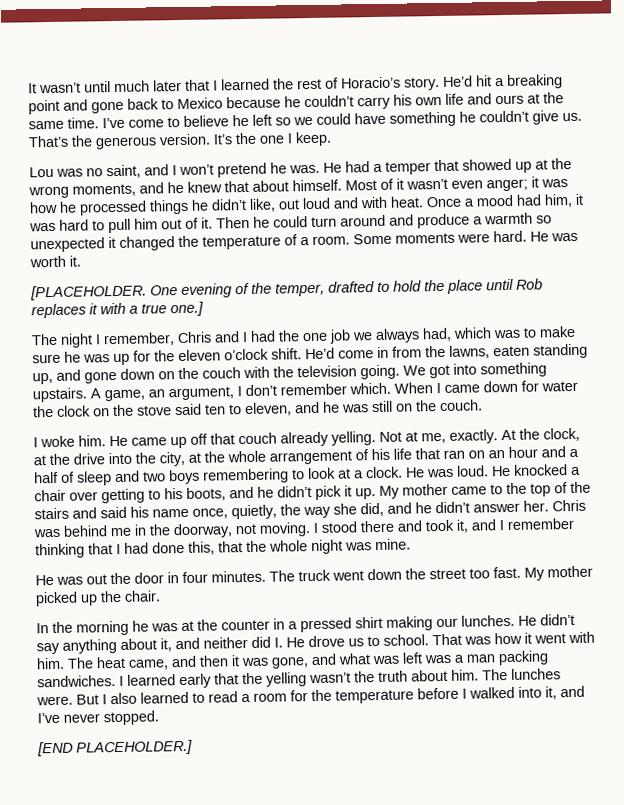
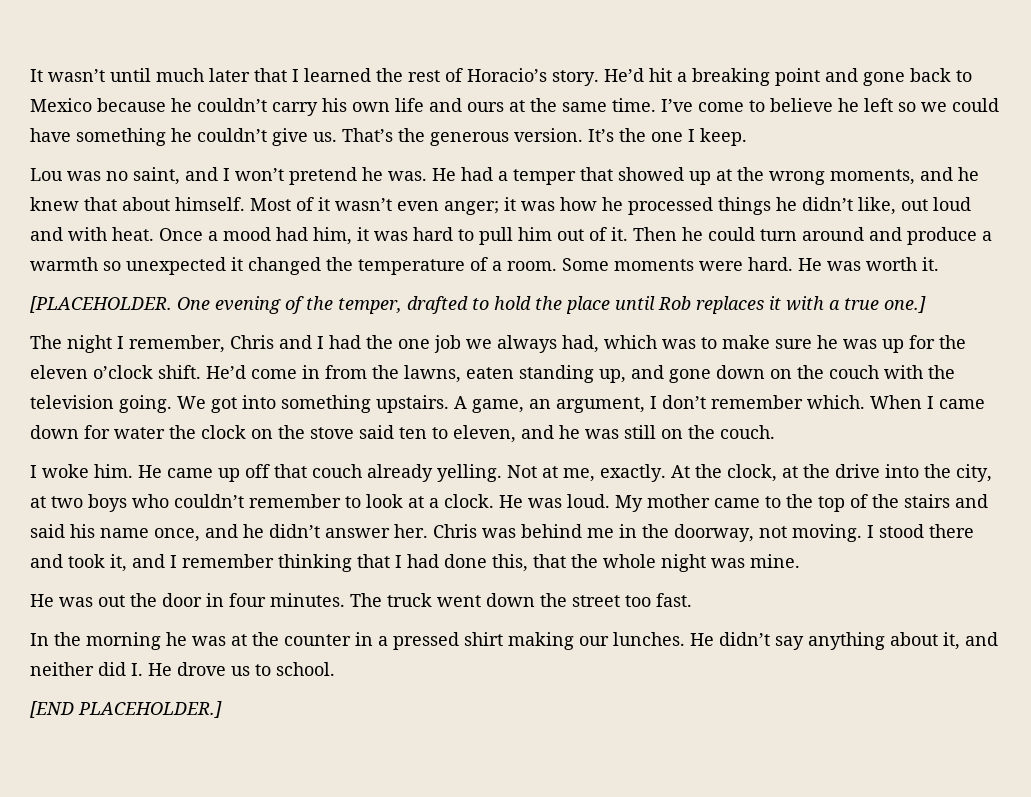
[204,446,579,465] [34,468,289,486] the whole arrangement of his life that ran on an hour and a half of sleep and two boys remembering -> [51,494,341,512] two boys who couldn’t remember
[492,464,581,477] [34,485,376,504] He knocked a chair over getting to his boots, and he didn’t pick it up. -> (610, 501) none
[231,502,384,520] quietly, the way she did, -> (200, 535) none
[524,565,593,581] [35,590,161,607] My mother picked up the chair. -> (692, 600) none
[432,631,595,646] [36,650,549,670] [37,668,561,689] [36,685,585,706] [37,710,159,726] That was how it went with him. The heat came, and then it was gone, and what was left was a man packing sandwiches. I learned early that the yelling wasn’t the truth about him. The lunches were. But I also learned to read a room for the temperature before I walked into it, and I’ve never stopped. -> (335, 669) none

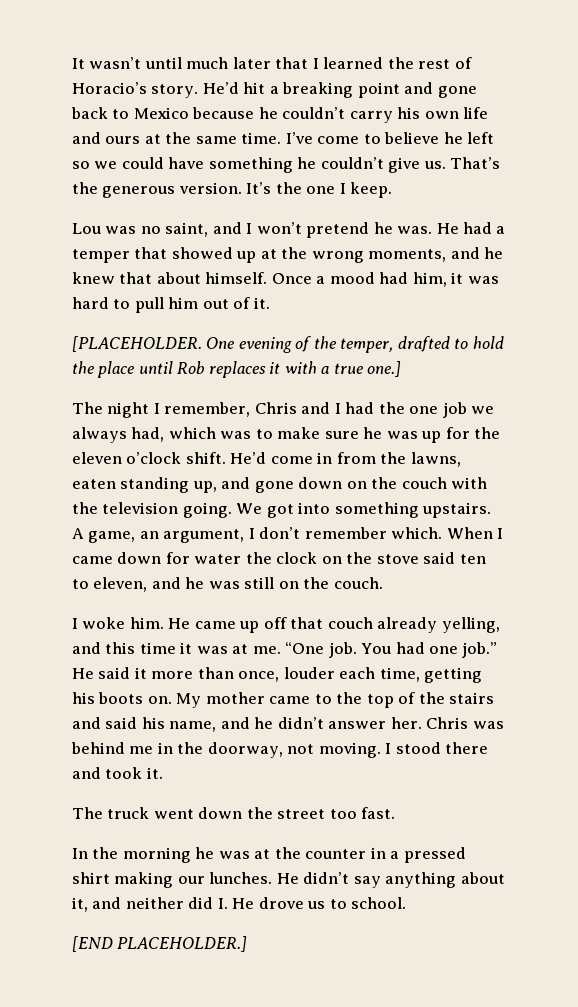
[250,197,971,215] [30,227,154,241] Most of it wasn’t even anger; it was how he processed things he didn’t like, out loud and with heat. -> (268, 278) none
[633,227,992,245] [30,257,939,275] Then he could turn around and produce a warmth so unexpected it changed the temperature of a room. Some moments were hard. He was worth it. -> (270, 303) none
[437,464,992,482] [30,494,610,512] yelling. Not at me, exactly. At the clock, at the drive into the city, at two boys who couldn’t remember to look at a clock. He was loud. -> [441,617,500,633] [72,642,498,658] [72,667,483,683] [72,692,172,704] yelling, and this time it was at me. “One job. You had one job.” He said it more than once, louder each time, getting his boots on.
[100,528,200,542] name once, -> [169,721,217,732] name,
[110,554,800,572] [30,593,345,607] it, and I remember thinking that I had done this, that the whole night was mine. // He was out the door in four minutes. -> [146,767,163,779] it. //

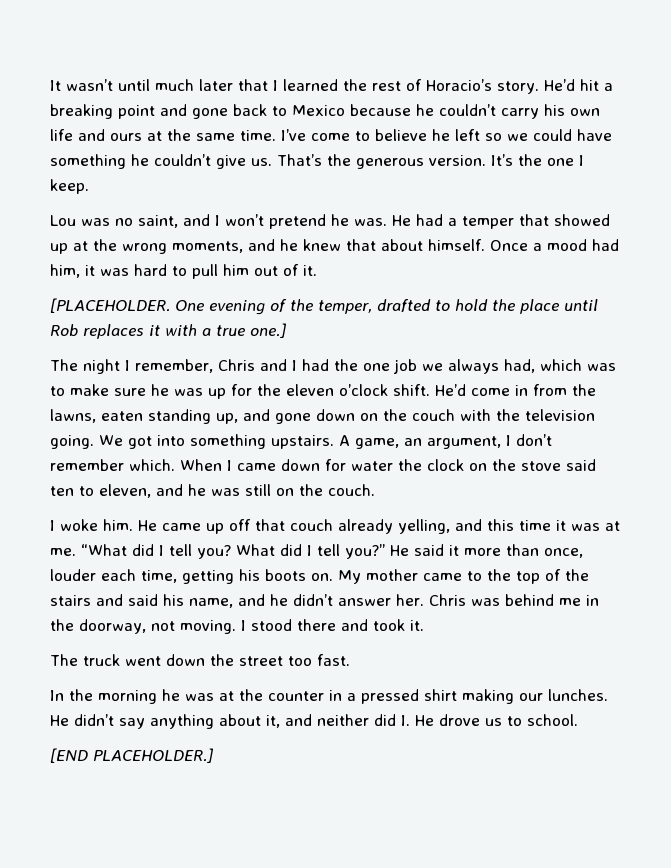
[285,642,498,658] “One job. You had one job.” -> [81,544,385,559] “What did I tell you? What did I tell you?”

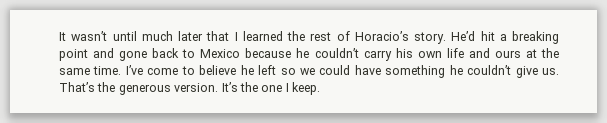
[50,214,610,229] [50,239,619,254] [50,264,317,279] [50,298,598,315] [50,323,286,339] [50,359,616,374] [50,384,596,399] [50,409,595,424] [50,434,552,449] [50,459,596,471] [50,484,375,498] [50,519,620,534] [50,544,583,559] [50,569,589,584] [50,594,599,608] [50,619,424,634] [50,654,350,666] [50,689,608,704] [50,714,578,729] [50,748,213,763] // Lou was no saint, and I won’t pretend he was. He had a temper that showed up at the wrong moments, and he knew that about himself. Once a mood had him, it was hard to pull him out of it. // [PLACEHOLDER. One evening of the temper, drafted to hold the place until Rob replaces it with a true one.] // The night I remember, Chris and I had the one job we always had, which was to make sure he was up for the eleven o’clock shift. He’d come in from the lawns, eaten standing up, and gone down on the couch with the television going. We got into something upstairs. A game, an argument, I don’t remember which. When I came down for water the clock on the stove said ten to eleven, and he was still on the couch. // I woke him. He came up off that couch already yelling, and this time it was at me. “What did I tell you? What did I tell you?” He said it more than once, louder each time, getting his boots on. My mother came to the top of the stairs and said his name, and he didn’t answer her. Chris was behind me in the doorway, not moving. I stood there and took it. // The truck went down the street too fast. // In the morning he was at the counter in a pressed shirt making our lunches. He didn’t say anything about it, and neither did I. He drove us to school. // [END PLACEHOLDER.] -> (320, 88) none

